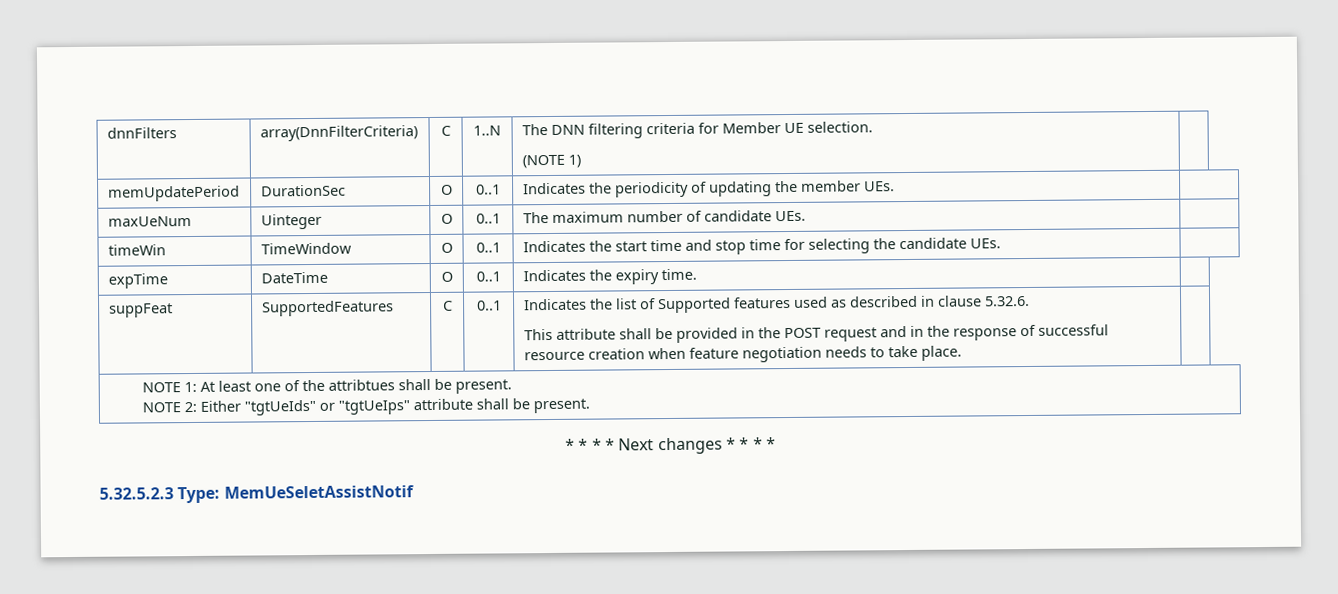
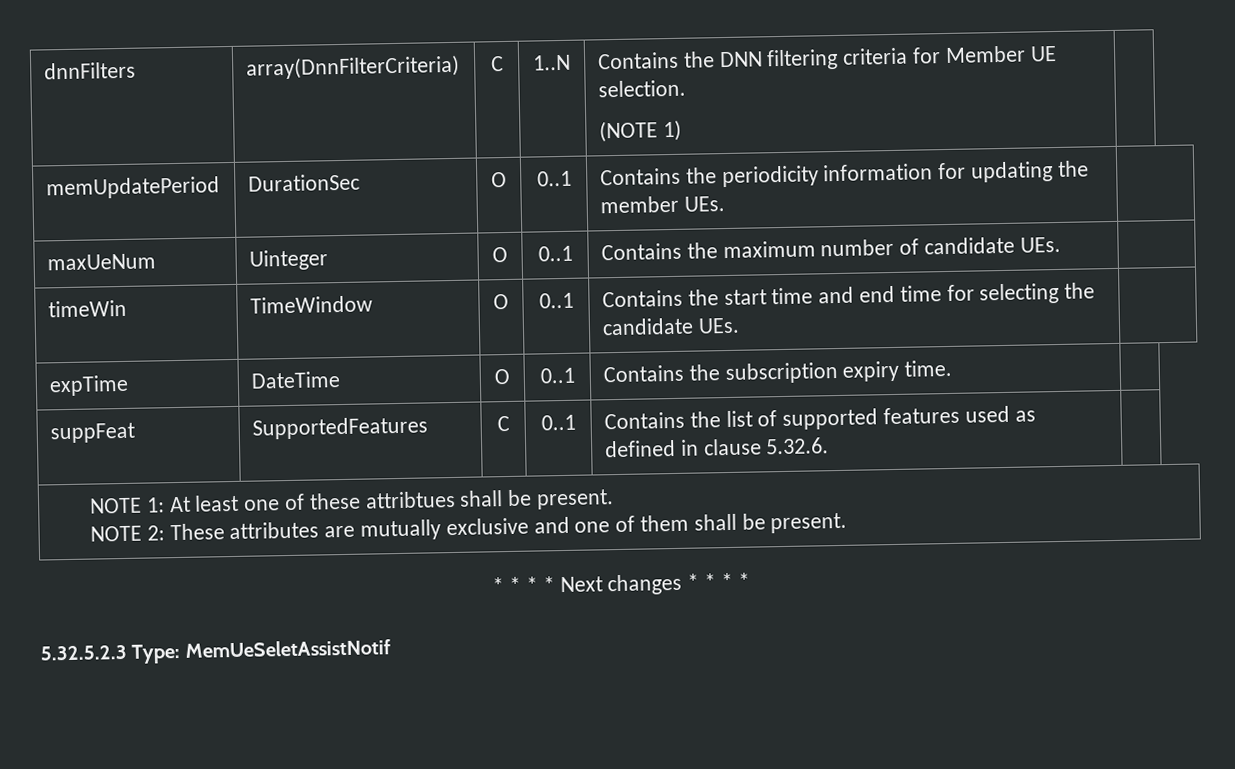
[521,124,548,136] The -> [597,51,715,70] Contains the
[522,182,586,195] Indicates -> [600,167,682,186] Contains
[690,181,707,193] of -> [823,162,967,182] information for
[522,212,549,224] The -> [601,242,718,261] Contains the
[522,240,586,253] Indicates -> [602,289,684,308] Contains
[714,240,746,255] stop -> [859,285,896,303] end
[522,269,612,282] Indicates the -> [603,362,838,385] Contains the subscription
[523,298,587,311] Indicates -> [604,411,686,430] Contains
[657,297,731,314] Supported -> [782,408,879,431] supported
[849,295,918,308] described -> [605,439,677,458] defined
[523,324,1109,343] [523,345,962,363] // This attribute shall be provided in the POST request and in the response of successful resource creation when feature negotiation needs to take place. -> (830, 446) none
[301,379,325,392] the -> [308,492,361,510] these
[199,398,473,416] Either "tgtUeIds" or "tgtUeIps" attribute -> [169,514,689,541] These attributes are mutually exclusive and one of them

